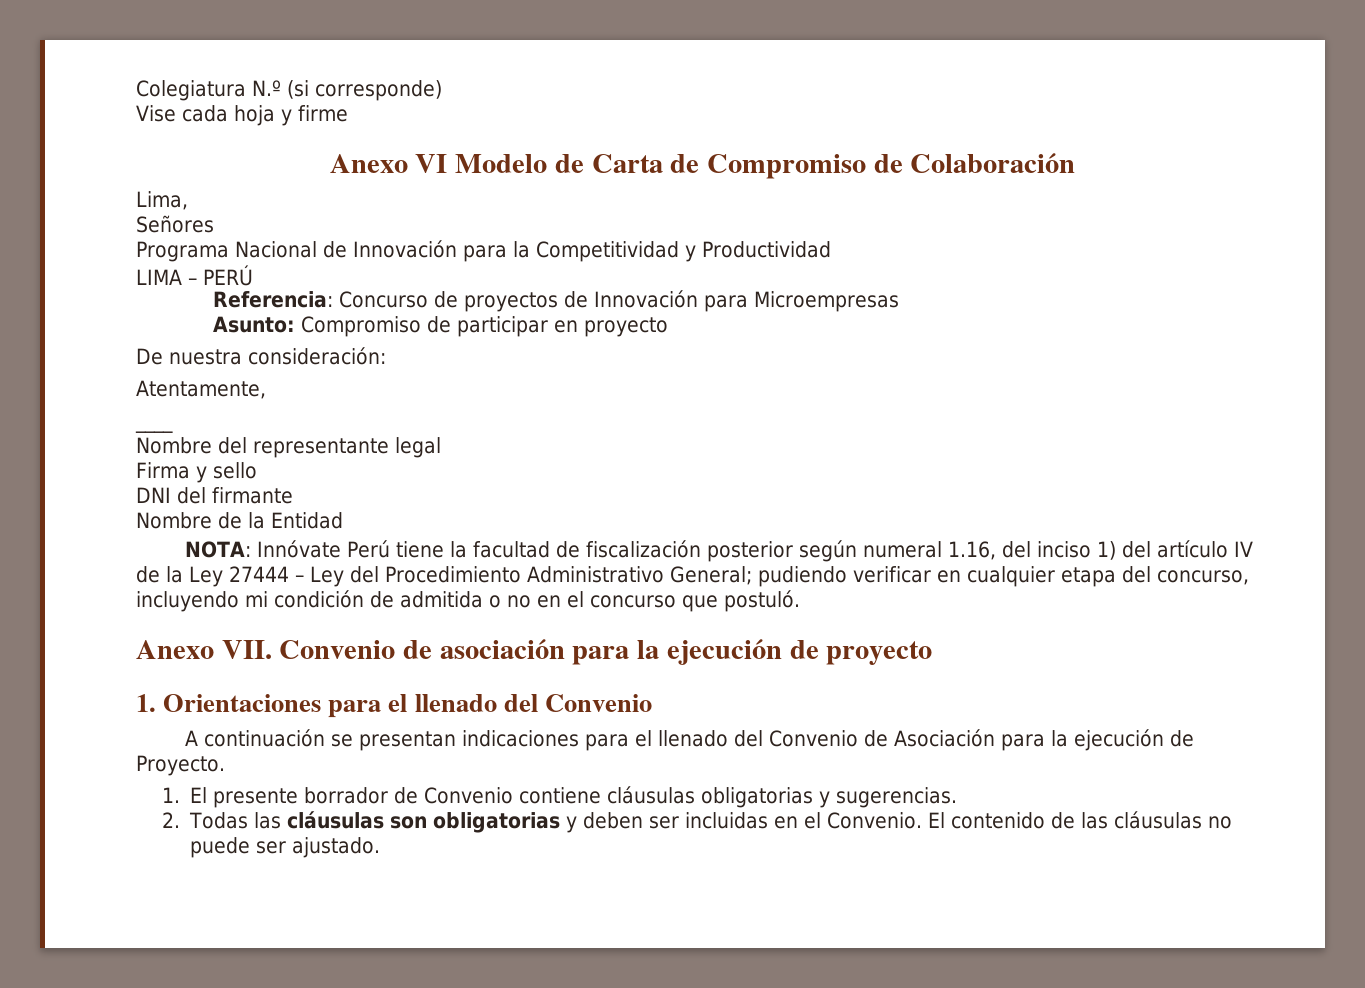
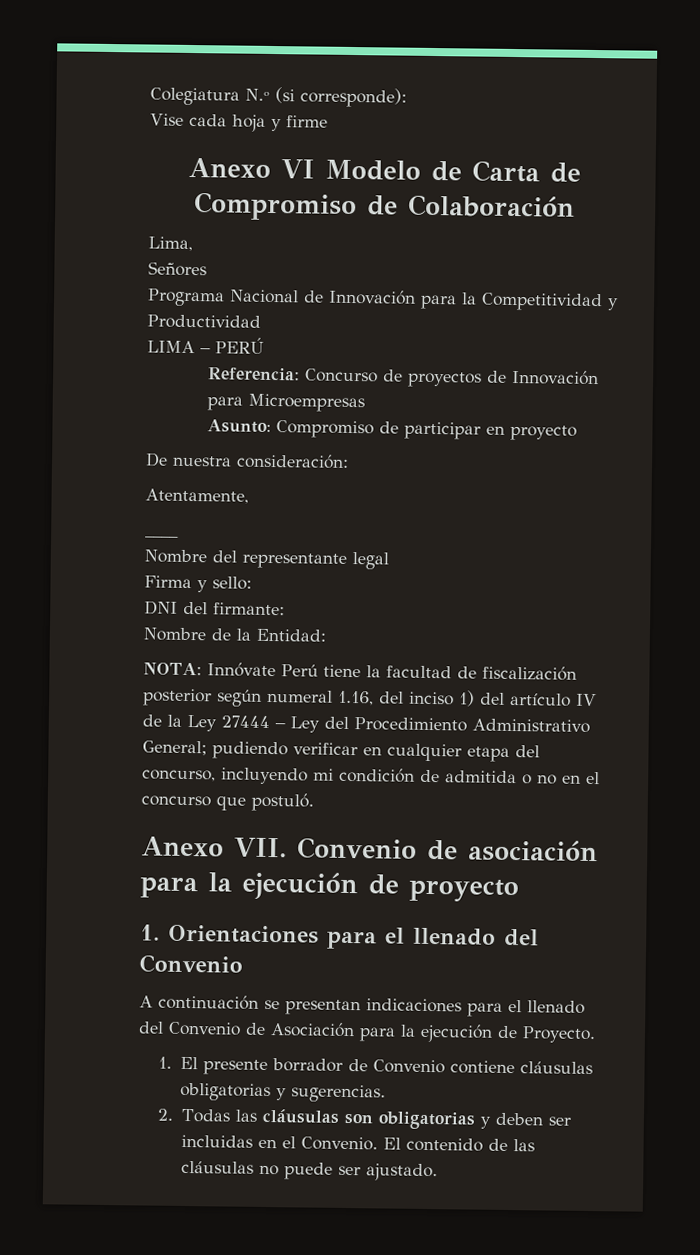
[315,80,442,101] corresponde) -> [300,87,407,108] corresponde):
[212,462,257,479] sello -> [212,576,252,590] sello:
[212,487,293,504] firmante -> [213,602,285,616] firmante:
[271,512,343,529] Entidad -> [256,628,326,642] Entidad:

